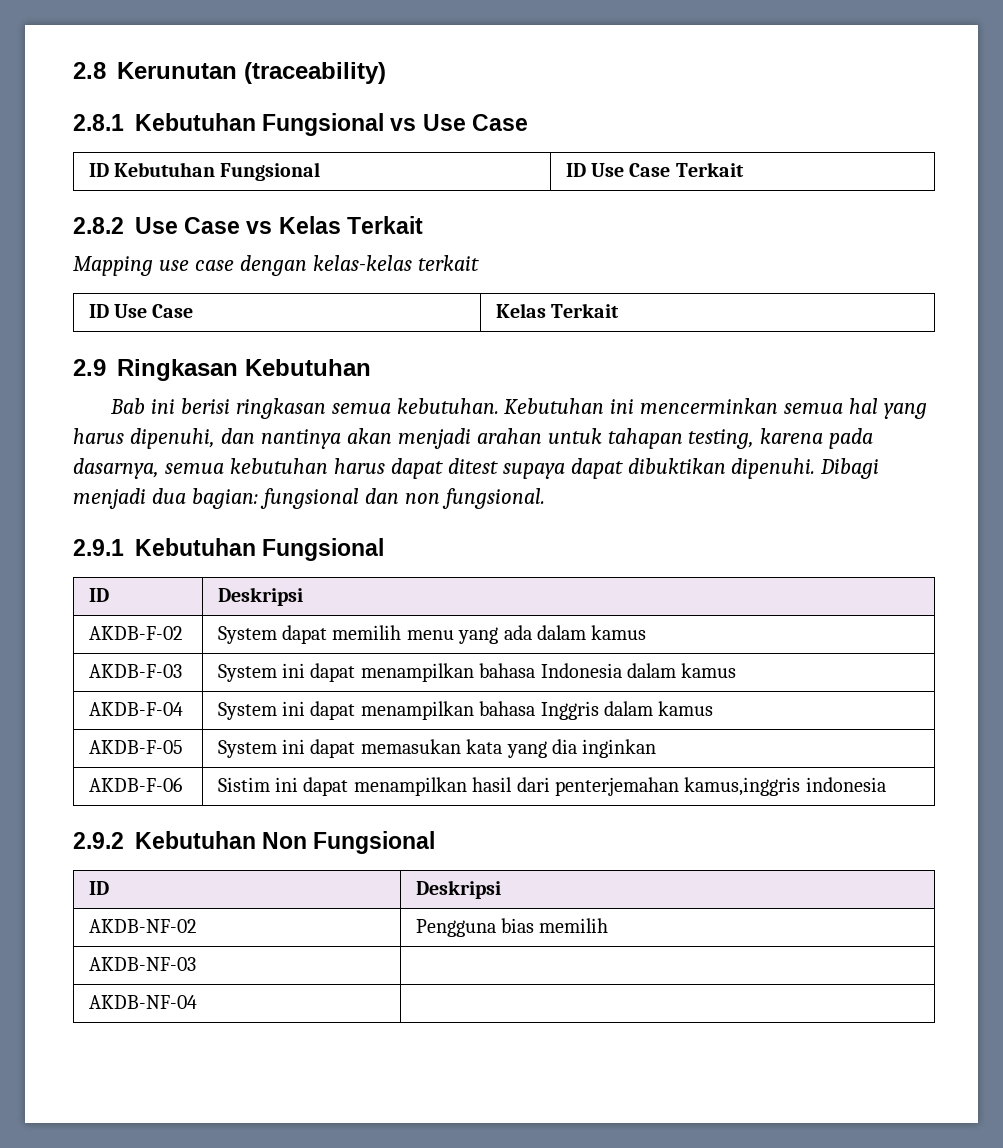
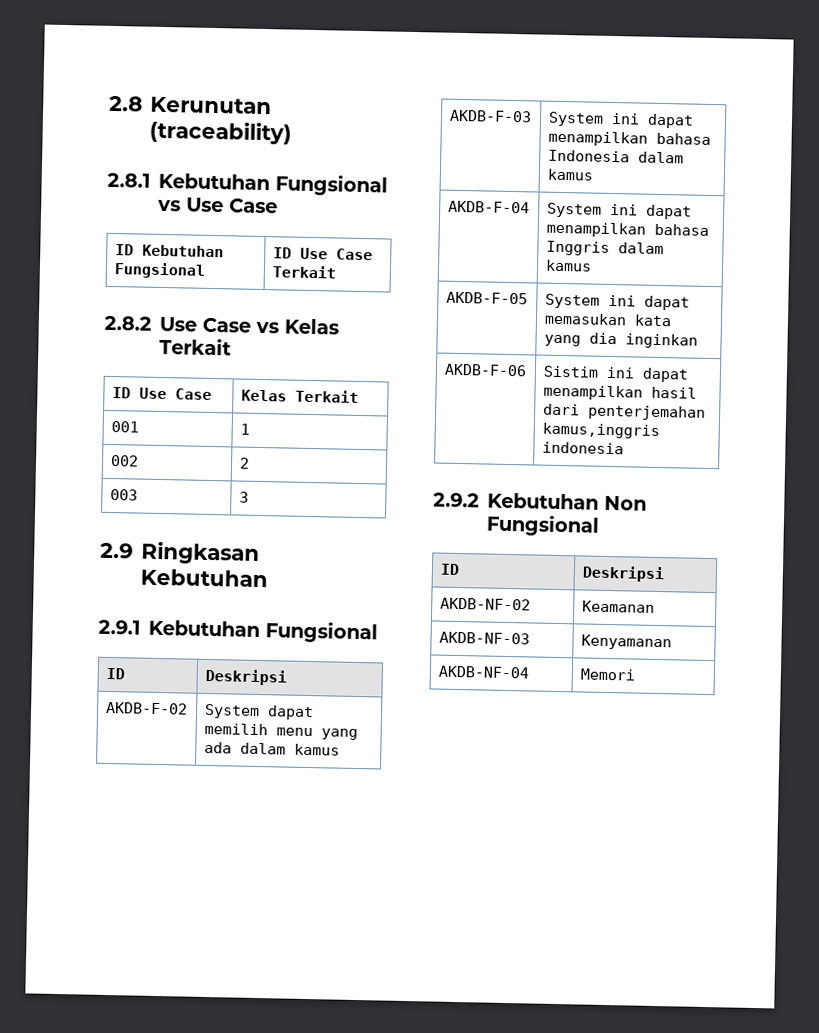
[73,255,479,276] // Mapping use case dengan kelas-kelas terkait -> (233, 346) none
[73,359,371,381] [109,398,928,419] [73,428,874,449] [73,458,880,479] [73,488,545,509] // 2.9 Ringkasan Kebutuhan // Bab ini berisi ringkasan semua kebutuhan. Kebutuhan ini mencerminkan semua hal yang harus dipenuhi, dan nantinya akan menjadi arahan untuk tahapan testing, karena pada dasarnya, semua kebutuhan harus dapat ditest supaya dapat dibuktikan dipenuhi. Dibagi menjadi dua bagian: fungsional dan non fungsional. -> [110,420,139,433] [239,423,250,435] [109,454,139,467] [238,457,250,469] [109,488,138,501] [238,491,249,503] [100,541,261,566] [140,568,269,588] // 001 | 1 // 002 | 2 // 003 | 3 // 2.9 Ringkasan Kebutuhan
[415,918,609,937] Pengguna bias memilih -> [581,600,655,613] Keamanan
(196, 964) none -> [580,634,672,651] Kenyamanan
(197, 1002) none -> [579,668,635,681] Memori

